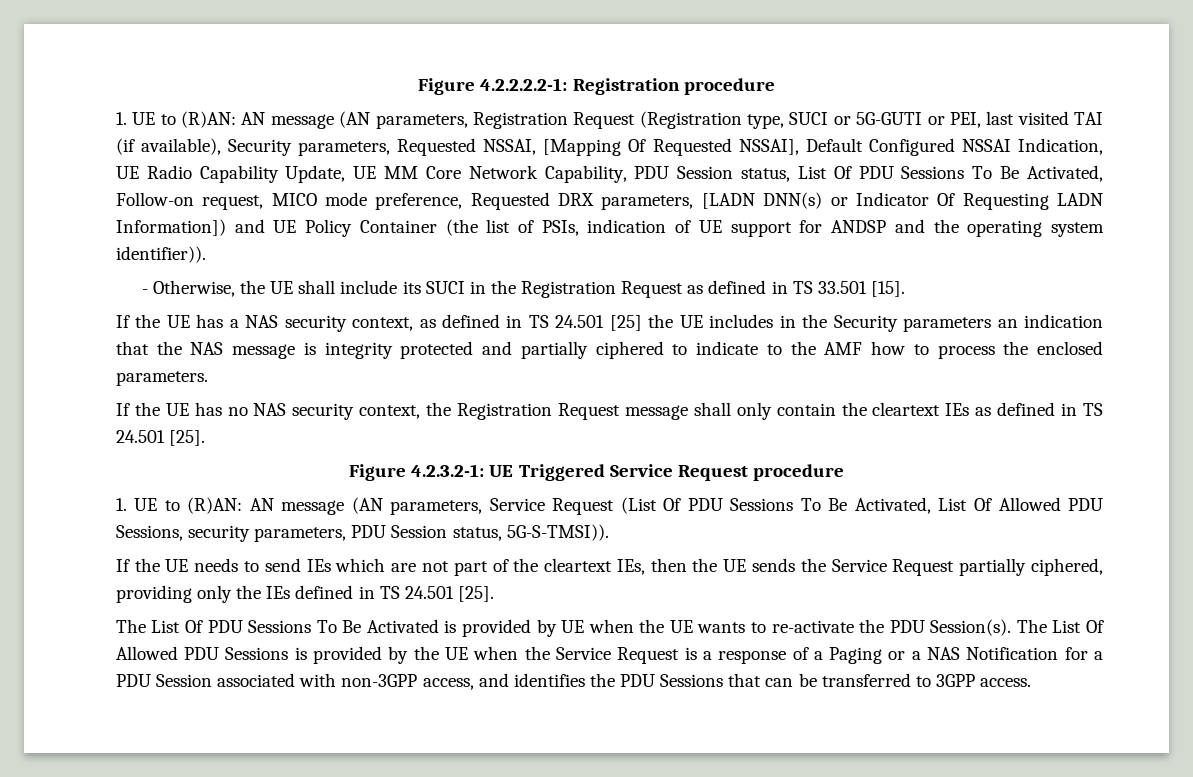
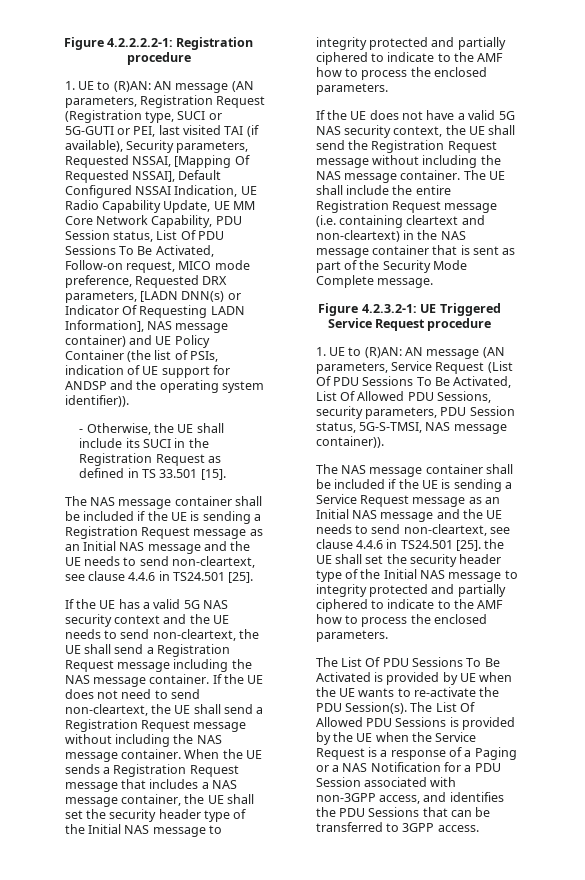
[115,219,226,236] Information]) -> [64,320,229,333] [64,335,126,347] Information], NAS message container)
(905, 289) none -> [64,496,263,509] [64,511,262,524] [64,526,263,539] [64,541,251,554] [64,556,256,568] [64,571,254,583] // The NAS message container shall be included if the UE is sending a Registration Request message as an Initial NAS message and the UE needs to send non-cleartext, see clause 4.4.6 in TS24.501 [25].
[245,314,1103,332] [115,341,316,359] NAS security context, as defined in TS 24.501 [25] the UE includes in the Security parameters an indication that the NAS message is -> [153,599,229,609] [64,614,230,627] [64,629,260,641] [64,644,231,657] [64,659,252,672] [64,674,264,687] [64,689,201,699] [64,704,264,716] [64,719,247,732] [64,734,222,747] [64,749,263,762] [64,764,239,777] [64,779,238,792] [64,794,255,807] [64,809,247,822] [64,824,223,837] valid 5G NAS security context and the UE needs to send non-cleartext, the UE shall send a Registration Request message including the NAS message container. If the UE does not need to send non-cleartext, the UE shall send a Registration Request message without including the NAS message container. When the UE sends a Registration Request message that includes a NAS message container, the UE shall set the security header type of the Initial NAS message to
[194,402,1104,420] [115,430,206,446] has no NAS security context, the Registration Request message shall only contain the cleartext IEs as defined in TS 24.501 [25]. -> [369,110,515,120] [315,125,516,138] [315,140,497,153] [315,155,501,168] [315,170,506,183] [315,185,451,195] [315,200,498,213] [315,215,485,228] [315,230,466,242] [315,245,516,258] [315,260,468,273] [315,275,433,288] does not have a valid 5G NAS security context, the UE shall send the Registration Request message without including the NAS message container. The UE shall include the entire Registration Request message (i.e. containing cleartext and non-cleartext) in the NAS message container that is sent as part of the Security Mode Complete message.
[506,524,609,541] [115,558,1103,576] [115,585,494,603] 5G-S-TMSI)). // If the UE needs to send IEs which are not part of the cleartext IEs, then the UE sends the Service Request partially ciphered, providing only the IEs defined in TS 24.501 [25]. -> [358,422,507,434] [315,436,384,448] [315,464,514,477] [315,479,513,492] [315,494,501,507] [315,509,503,522] [315,524,511,536] [315,539,505,551] [315,554,502,567] [315,569,518,582] [315,584,506,597] [315,599,504,612] [315,614,488,627] [315,630,388,642] 5G-S-TMSI, NAS message container)). // The NAS message container shall be included if the UE is sending a Service Request message as an Initial NAS message and the UE needs to send non-cleartext, see clause 4.4.6 in TS24.501 [25]. the UE shall set the security header type of the Initial NAS message to integrity protected and partially ciphered to indicate to the AMF how to process the enclosed parameters.

